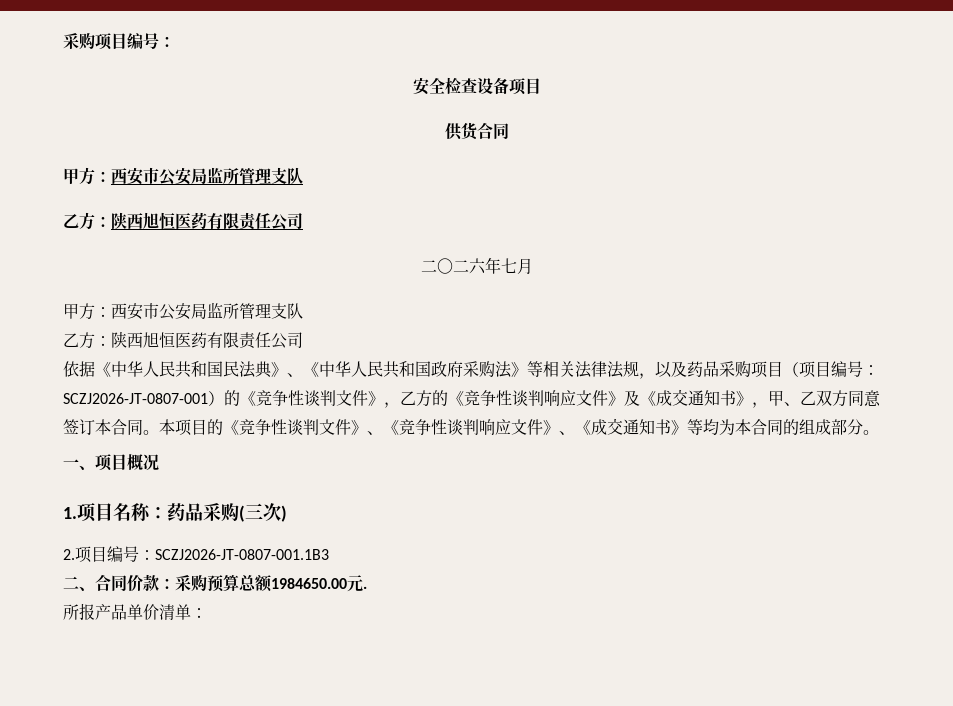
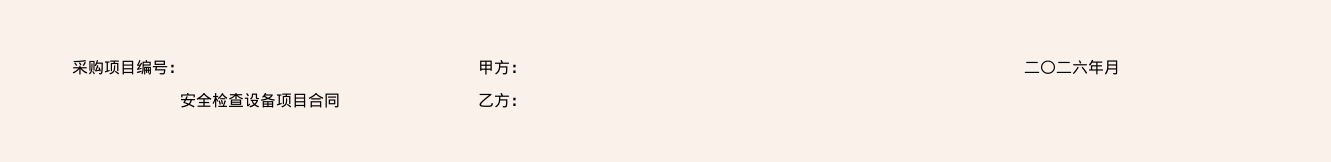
[444,122,479,141] // 供货 -> (308, 100) none
[111,167,303,186] [63,212,303,231] 西安市公安局监所管理支队 // 乙方：陕西旭恒医药有限责任公司 -> [478,93,526,108] // 乙方：
[500,258,517,273] 七 -> (1104, 67) none
[63,302,303,320] [63,331,303,349] [63,361,879,379] [63,389,881,408] [63,418,879,436] [63,454,159,471] [63,503,287,522] [63,546,329,563] [63,574,367,592] [63,603,207,620] // 甲方：西安市公安局监所管理支队 // 乙方：陕西旭恒医药有限责任公司 // 依据《中华人民共和国民法典》、《中华人民共和国政府采购法》等相关法律法规，以及药品采购项目（项目编号：SCZJ2026-JT-0807-001）的《竞争性谈判文件》，乙方的《竞争性谈判响应文件》及《成交通知书》，甲、乙双方同意签订本合同。本项目的《竞争性谈判文件》、《竞争性谈判响应文件》、《成交通知书》等均为本合同的组成部分。 // 一、项目概况 // 1.项目名称：药品采购(三次) // 2.项目编号：SCZJ2026-JT-0807-001.1B3 // 二、合同价款：采购预算总额1984650.00元. // 所报产品单价清单： -> (1120, 67) none

